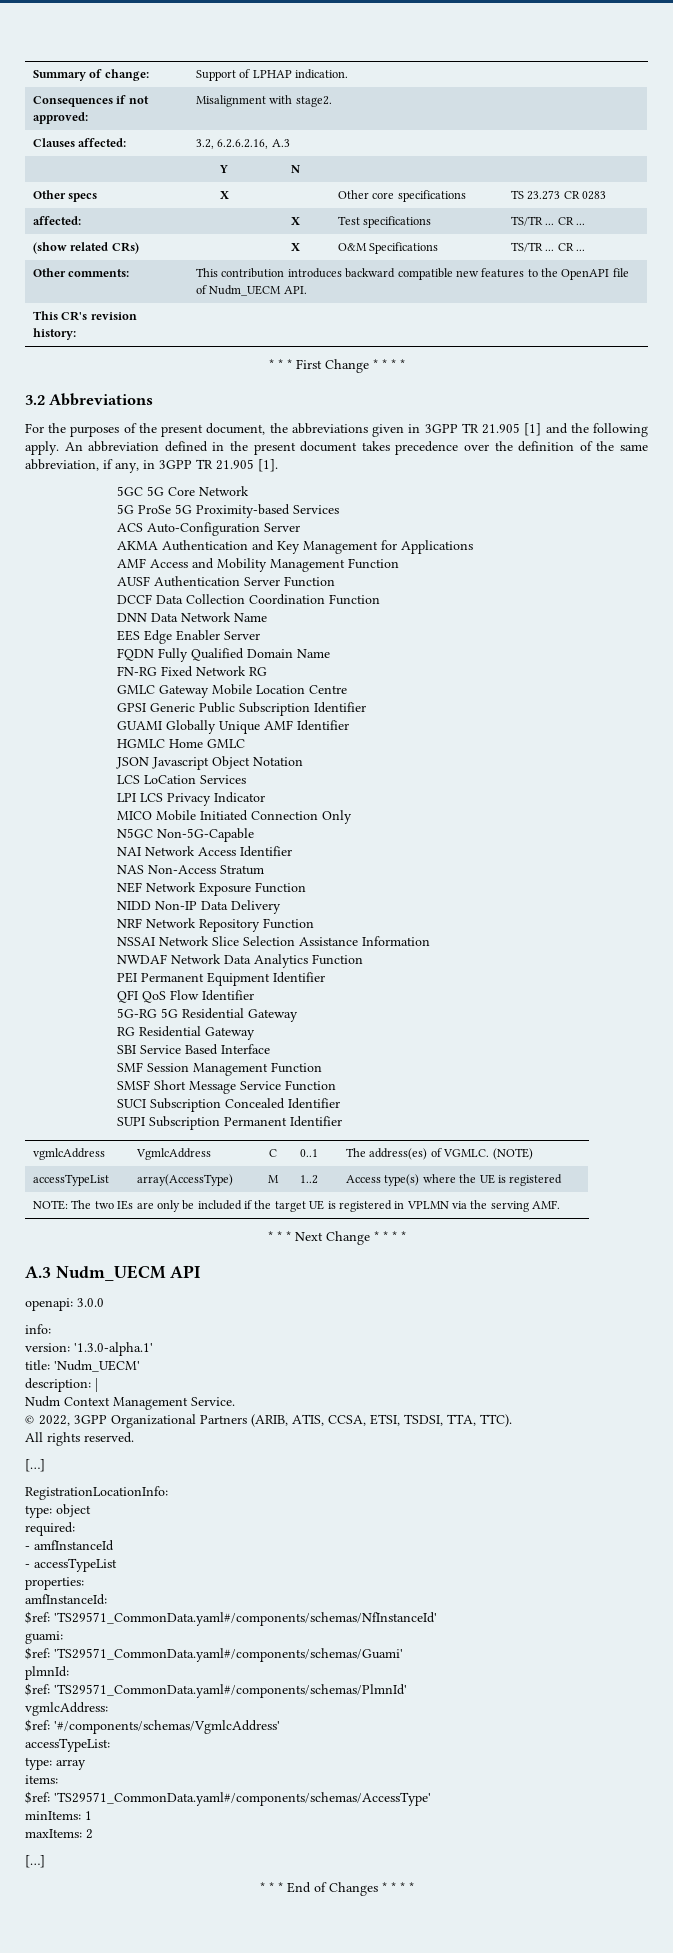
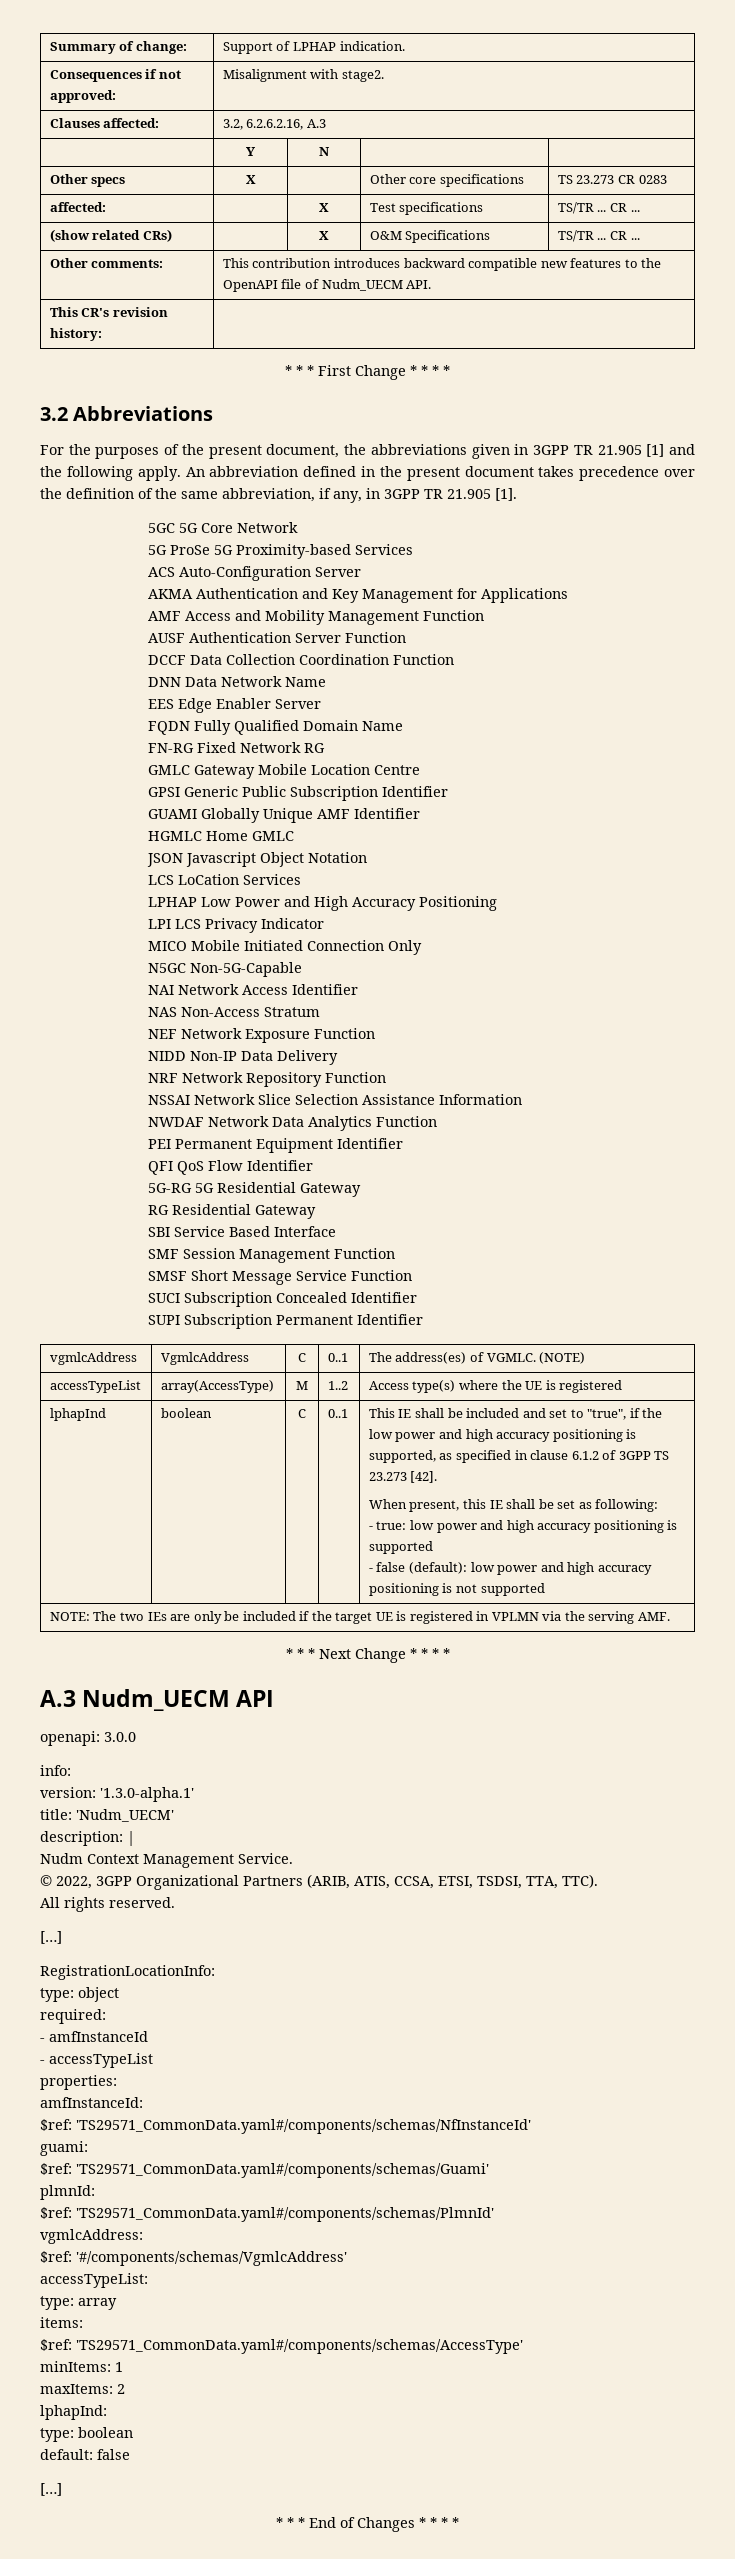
(247, 779) none -> [148,896,498,911] // LPHAP Low Power and High Accuracy Positioning
(563, 1180) none -> [49,1408,106,1421] [160,1408,212,1418] [298,1409,306,1418] [327,1409,348,1418] [368,1408,663,1420] [368,1429,637,1442] [368,1450,670,1463] [368,1471,438,1483] [368,1499,659,1512] [368,1520,678,1533] [368,1541,433,1554] [368,1562,652,1575] [368,1583,545,1596] // lphapInd | boolean | C | 0..1 | This IE shall be included and set to "true", if the low power and high accuracy positioning is supported, as specified in clause 6.1.2 of 3GPP TS 23.273 [42]. // When present, this IE shall be set as following: // - true: low power and high accuracy positioning is supported // - false (default): low power and high accuracy positioning is not supported
(93, 1834) none -> [40,2405,107,2420] [40,2427,133,2442] [40,2449,130,2460] // lphapInd: // type: boolean // default: false

